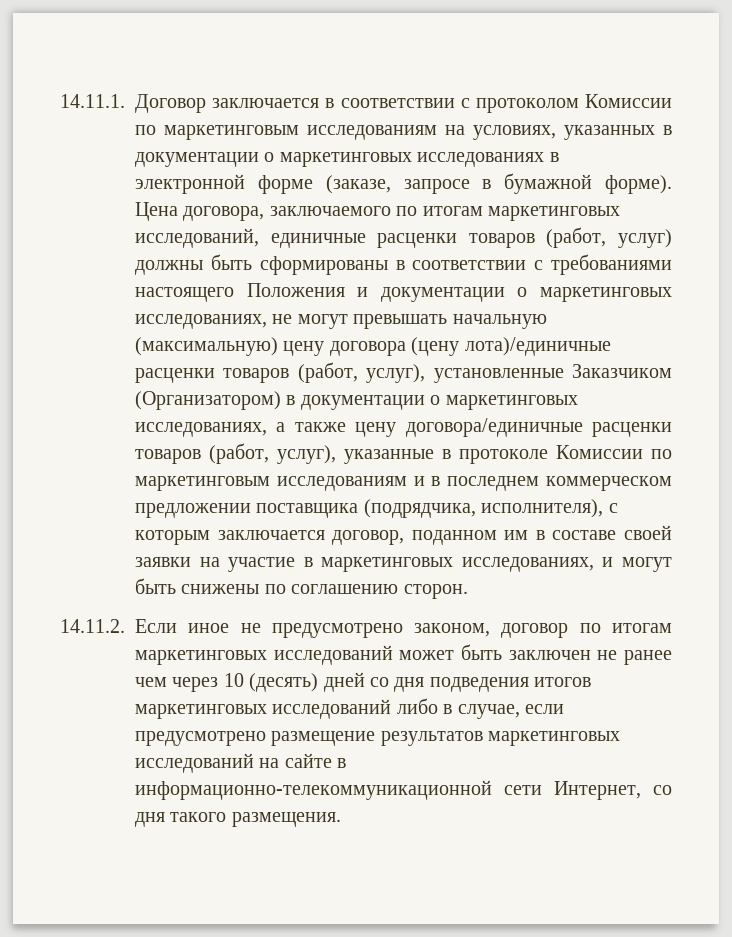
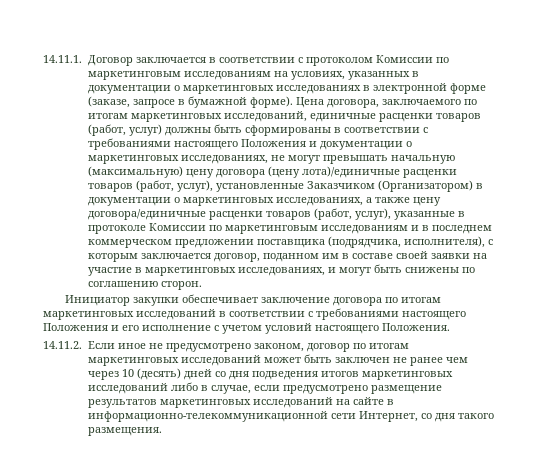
(468, 591) none -> [65,294,442,306] [43,308,466,320] [43,323,450,334] // Инициатор закупки обеспечивает заключение договора по итогам маркетинговых исследований в соответствии с требованиями настоящего Положения и его исполнение с учетом условий настоящего Положения.

